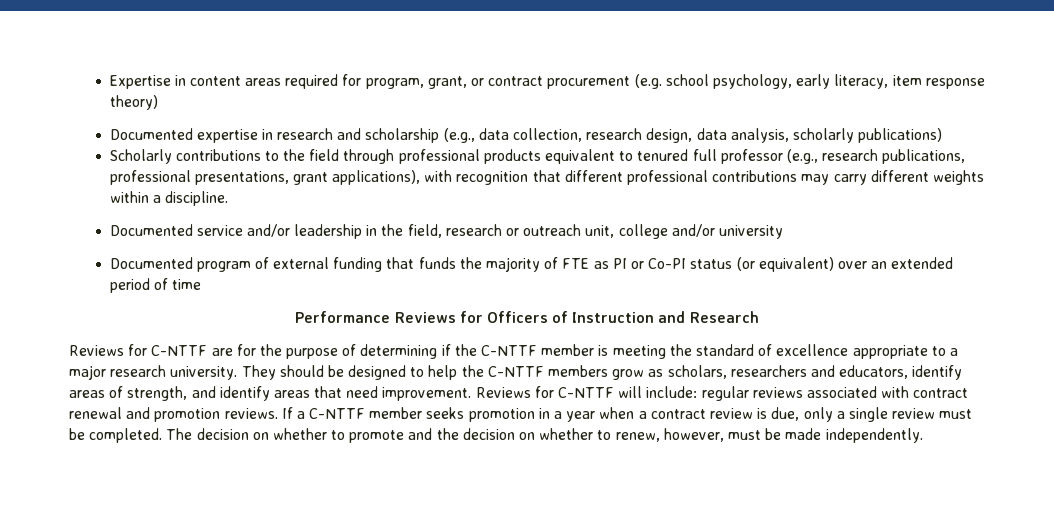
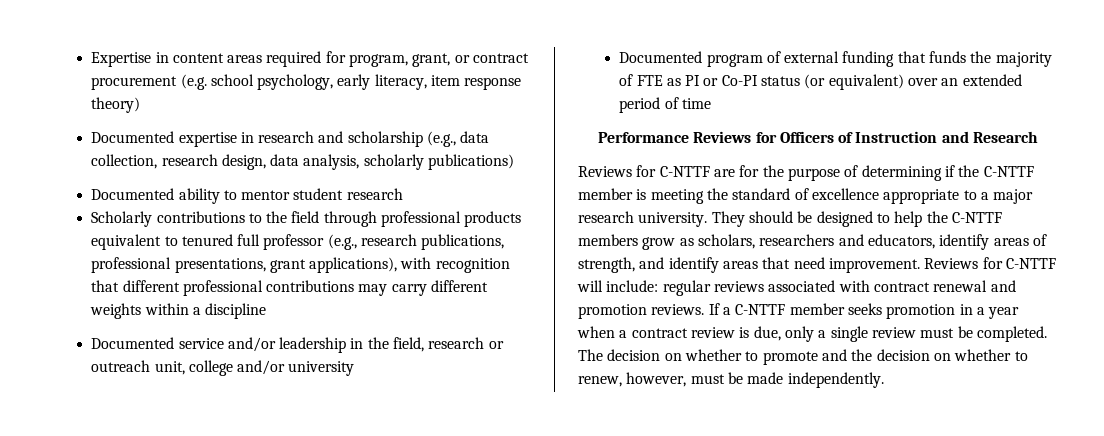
(943, 135) none -> [91,188,403,204] // Documented ability to mentor student research
[164,191,228,206] discipline. -> [205,303,267,319] discipline

